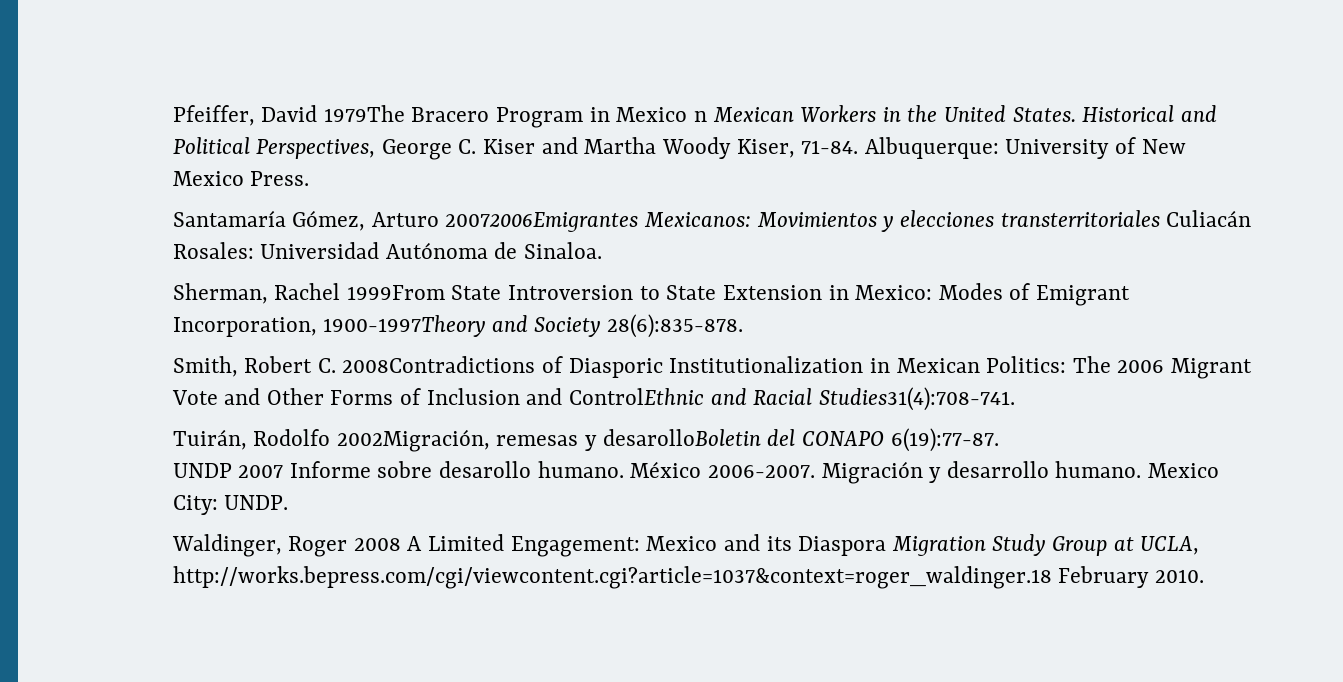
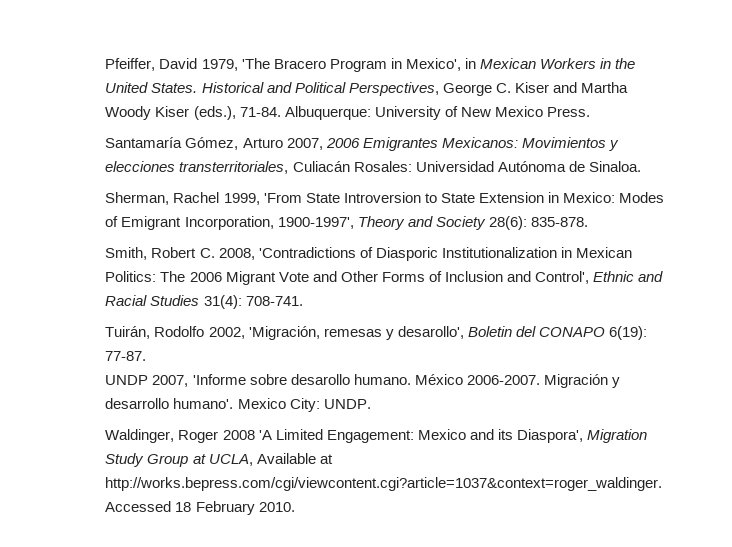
[323,105,405,122] 1979The -> [201,58,270,71] 1979, 'The
[616,107,707,122] Mexico n -> [405,58,476,71] Mexico', in
[736,139,795,158] Kiser, -> [155,106,236,120] Kiser (eds.),
[445,212,639,232] 20072006Emigrantes -> [286,137,438,151] 2007, 2006 Emigrantes
[1000,210,1160,227] transterritoriales -> [179,161,289,174] transterritoriales,
[346,285,445,300] 1999From -> [223,193,302,205] 1999, 'From
[323,314,744,338] 1900-1997Theory and Society 28(6):835-878. -> [277,216,588,230] 1900-1997', Theory and Society 28(6): 835-878.
[342,356,536,373] 2008Contradictions -> [218,247,356,260] 2008, 'Contradictions
[568,387,1015,411] [172,428,999,452] ControlEthnic and Racial Studies31(4):708-741. // Tuirán, Rodolfo 2002Migración, remesas y desarolloBoletin del CONAPO 6(19):77-87. -> [534,271,664,284] [105,295,303,309] [105,326,647,340] [105,351,147,361] Control', Ethnic and Racial Studies 31(4): 708-741. // Tuirán, Rodolfo 2002, 'Migración, remesas y desarollo', Boletin del CONAPO 6(19): 77-87.
[238,461,371,478] 2007 Informe -> [152,374,246,387] 2007, 'Informe
[1055,461,1142,478] humano. -> [173,398,234,409] humano'.
[407,536,423,551] A -> [258,430,272,440] 'A
[798,536,887,556] Diaspora -> [516,429,583,443] Diaspora',
[172,566,1052,589] http://works.bepress.com/cgi/viewcontent.cgi?article=1037&context=roger_waldinger.18 -> [256,453,333,464] [105,477,663,491] [105,501,192,512] Available at http://works.bepress.com/cgi/viewcontent.cgi?article=1037&context=roger_waldinger. Accessed 18

